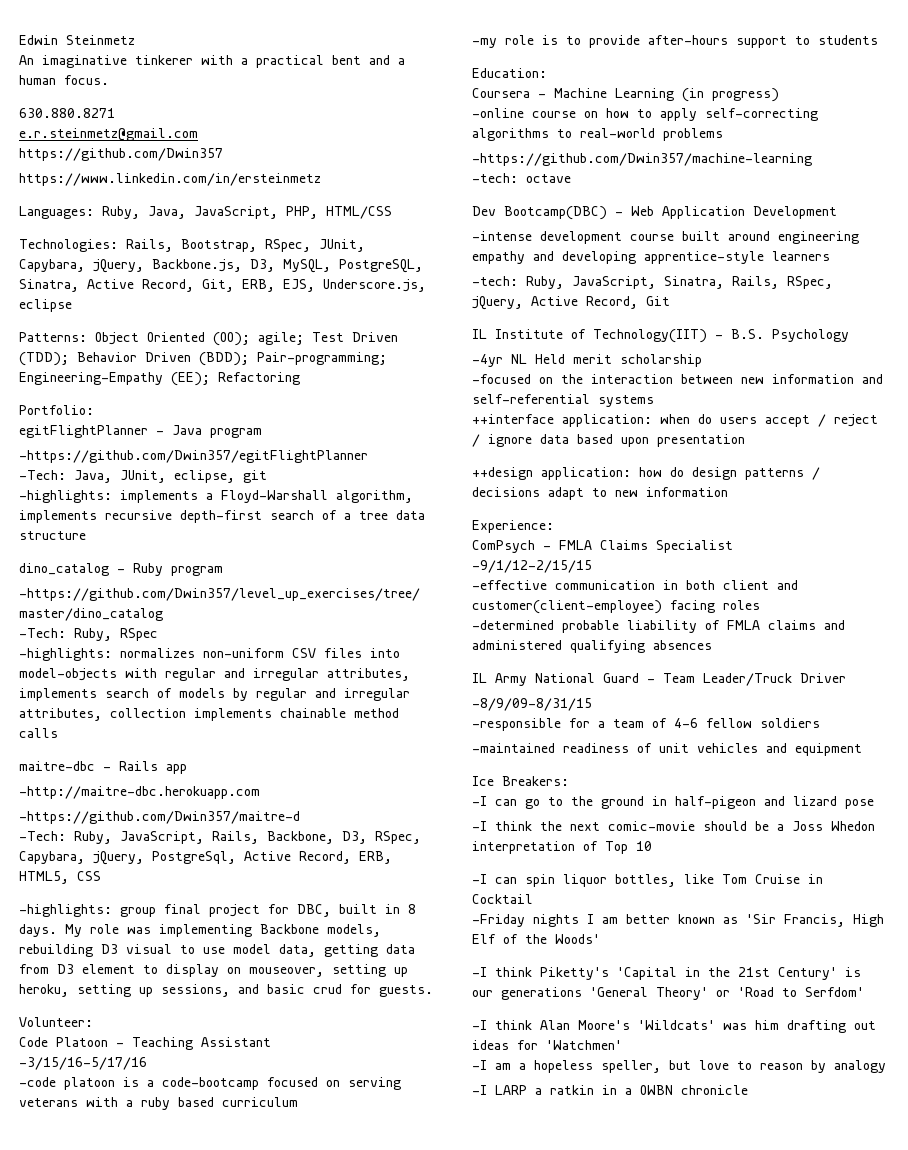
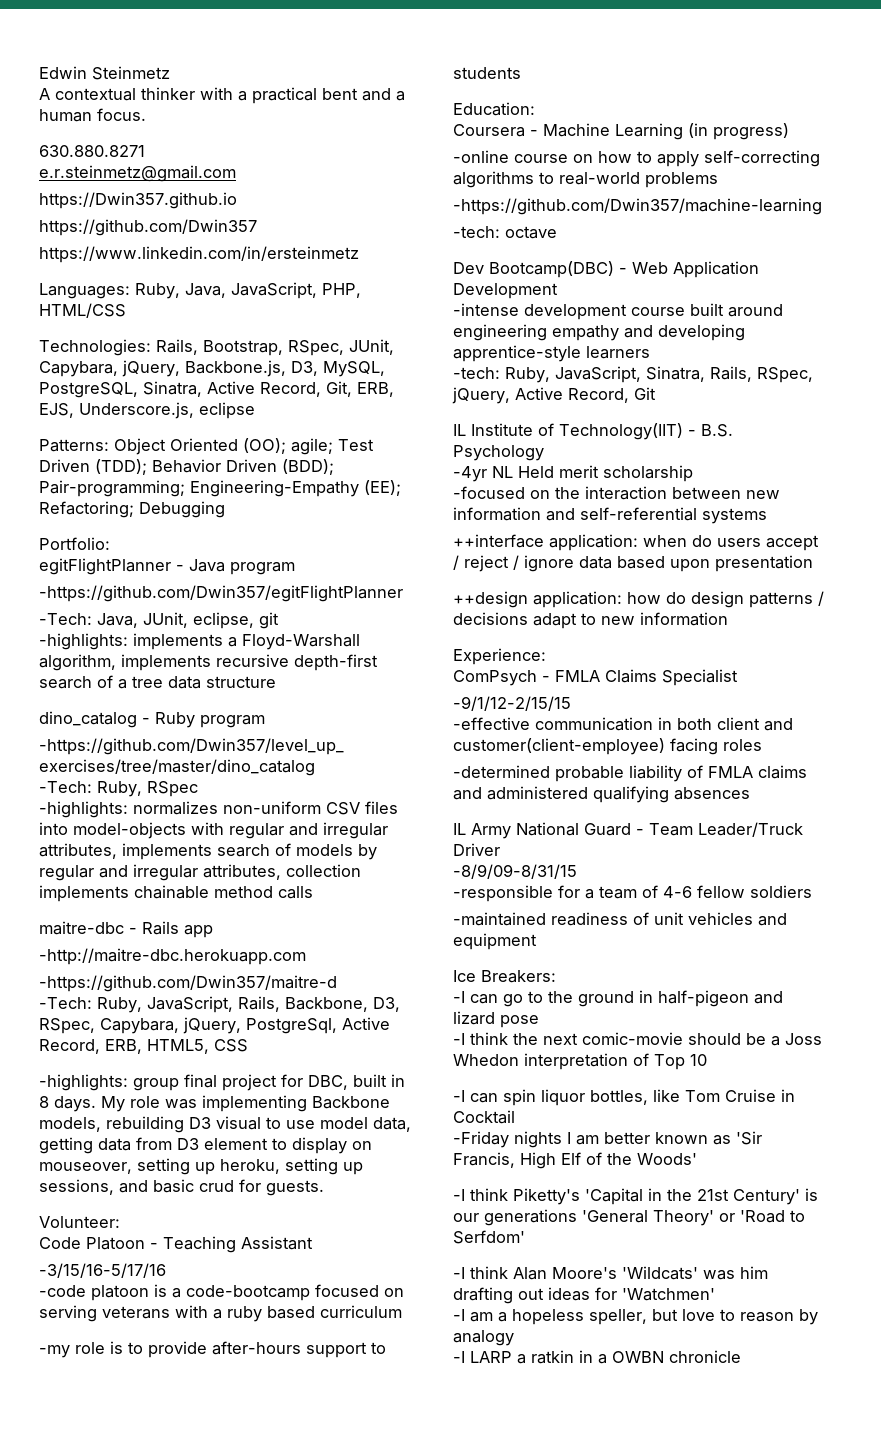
[19,55,193,68] An imaginative tinkerer -> [39,87,195,101] A contextual thinker
(198, 134) none -> [39,192,237,209] // https://Dwin357.github.io
[218,372,300,385] Refactoring -> [39,501,225,518] Refactoring; Debugging

